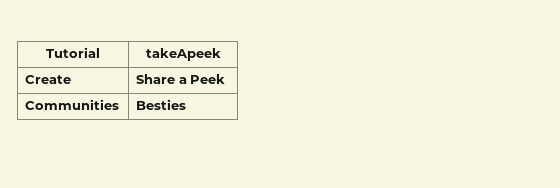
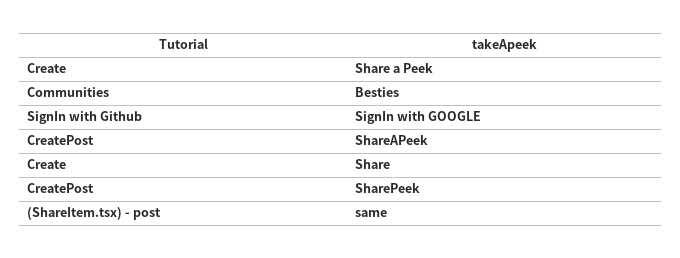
(187, 104) none -> [26,111,143,124] [354,111,482,124] [26,135,94,145] [354,135,428,145] [26,159,66,169] [354,159,390,169] [26,183,94,193] [354,183,420,193] [26,207,162,220] [354,210,387,217] // SignIn with Github | SignIn with GOOGLE // CreatePost | ShareAPeek // Create | Share // CreatePost | SharePeek // (ShareItem.tsx) - post | same

